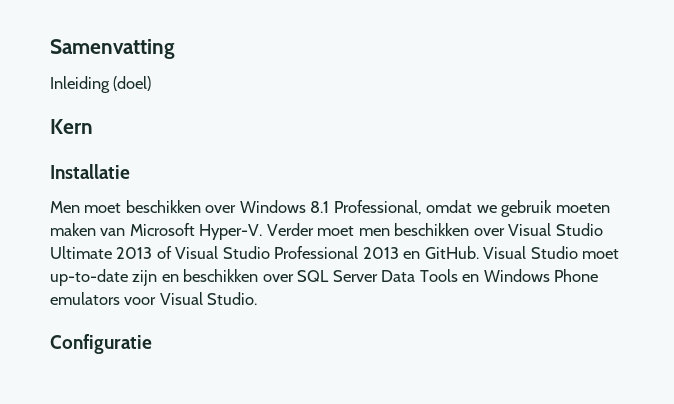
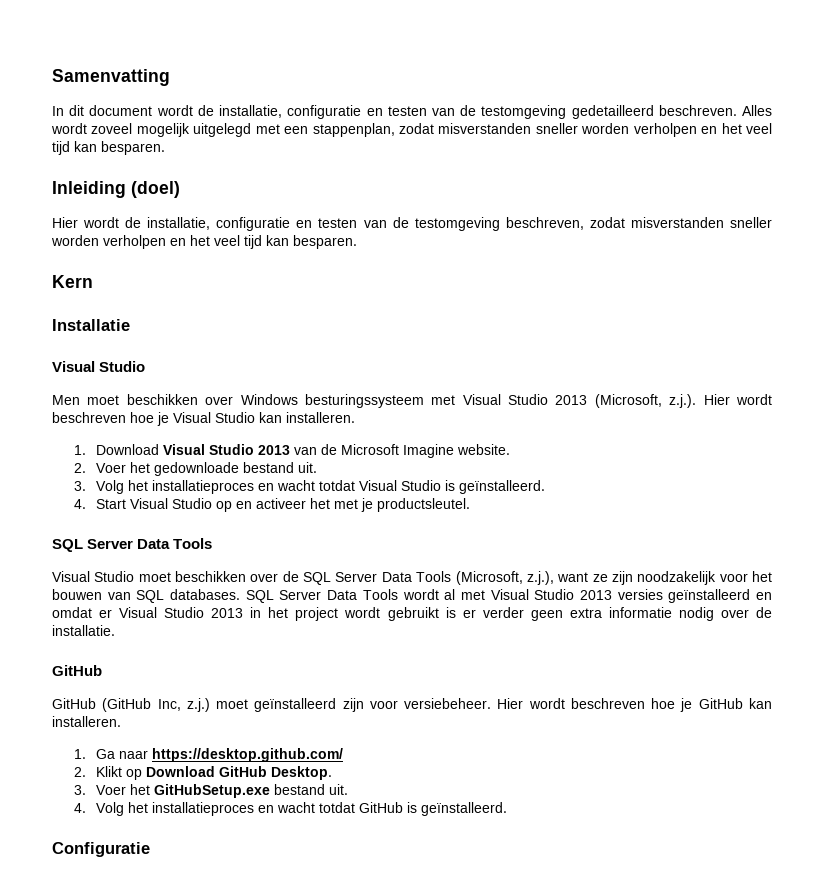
[50,76,152,93] Inleiding (doel) -> [52,105,772,119] [51,123,773,137] [52,141,165,155] [52,181,180,198] [52,217,773,231] [51,235,357,249] In dit document wordt de installatie, configuratie en testen van de testomgeving gedetailleerd beschreven. Alles wordt zoveel mogelijk uitgelegd met een stappenplan, zodat misverstanden sneller worden verholpen en het veel tijd kan besparen. // Inleiding (doel) // Hier wordt de installatie, configuratie en testen van de testomgeving beschreven, zodat misverstanden sneller worden verholpen en het veel tijd kan besparen.
(130, 171) none -> [52,361,146,372] // Visual Studio
[310,200,610,217] [50,223,603,240] [50,246,620,259] [50,269,598,286] [50,292,258,305] 8.1 Professional, omdat we gebruik moeten maken van Microsoft Hyper-V. Verder moet men beschikken over Visual Studio Ultimate 2013 of Visual Studio Professional 2013 en GitHub. Visual Studio moet up-to-date zijn en beschikken over SQL Server Data Tools en Windows Phone emulators voor Visual Studio. -> [304,394,772,408] [52,412,355,426] [74,444,511,458] [74,462,318,476] [74,480,546,494] [74,498,471,512] [52,538,213,552] [52,571,773,585] [52,589,772,603] [52,607,772,621] [52,625,115,636] [52,665,102,676] [52,698,772,712] [52,716,121,727] [74,748,344,762] [74,766,333,780] [74,784,349,798] [74,802,508,816] besturingssysteem met Visual Studio 2013 (Microsoft, z.j.). Hier wordt beschreven hoe je Visual Studio kan installeren. // 1. Download Visual Studio 2013 van de Microsoft Imagine website. // 2. Voer het gedownloade bestand uit. // 3. Volg het installatieproces en wacht totdat Visual Studio is geïnstalleerd. // 4. Start Visual Studio op en activeer het met je productsleutel. // SQL Server Data Tools // Visual Studio moet beschikken over de SQL Server Data Tools (Microsoft, z.j.), want ze zijn noodzakelijk voor het bouwen van SQL databases. SQL Server Data Tools wordt al met Visual Studio 2013 versies geïnstalleerd en omdat er Visual Studio 2013 in het project wordt gebruikt is er verder geen extra informatie nodig over de installatie. // GitHub // GitHub (GitHub Inc, z.j.) moet geïnstalleerd zijn voor versiebeheer. Hier wordt beschreven hoe je GitHub kan installeren. // 1. Ga naar https://desktop.github.com/ // 2. Klikt op Download GitHub Desktop. // 3. Voer het GitHubSetup.exe bestand uit. // 4. Volg het installatieproces en wacht totdat GitHub is geïnstalleerd.

